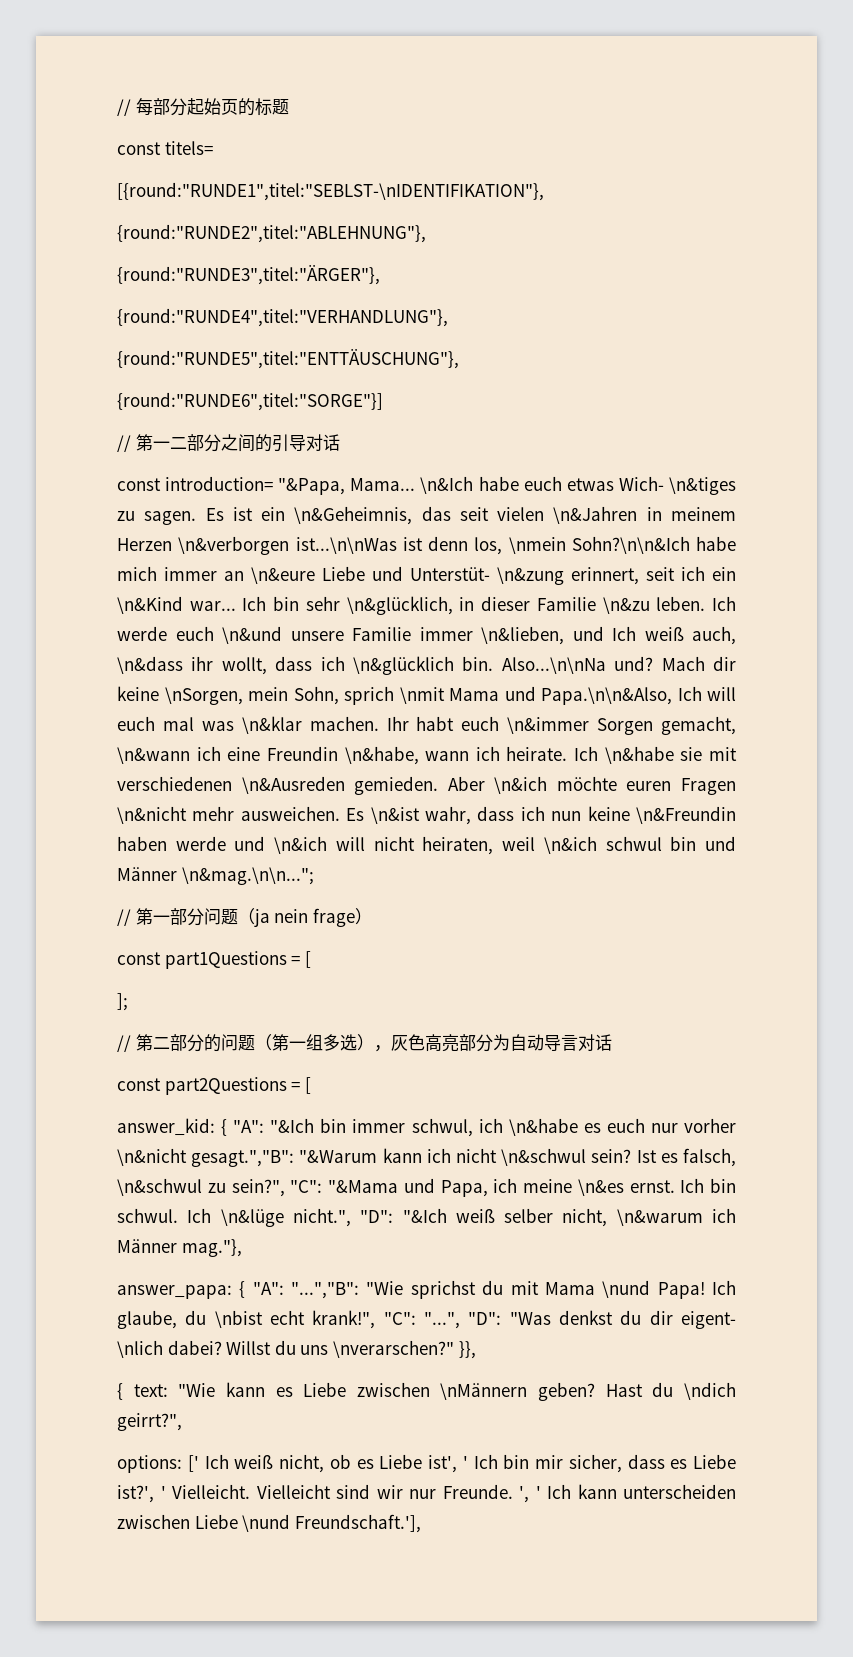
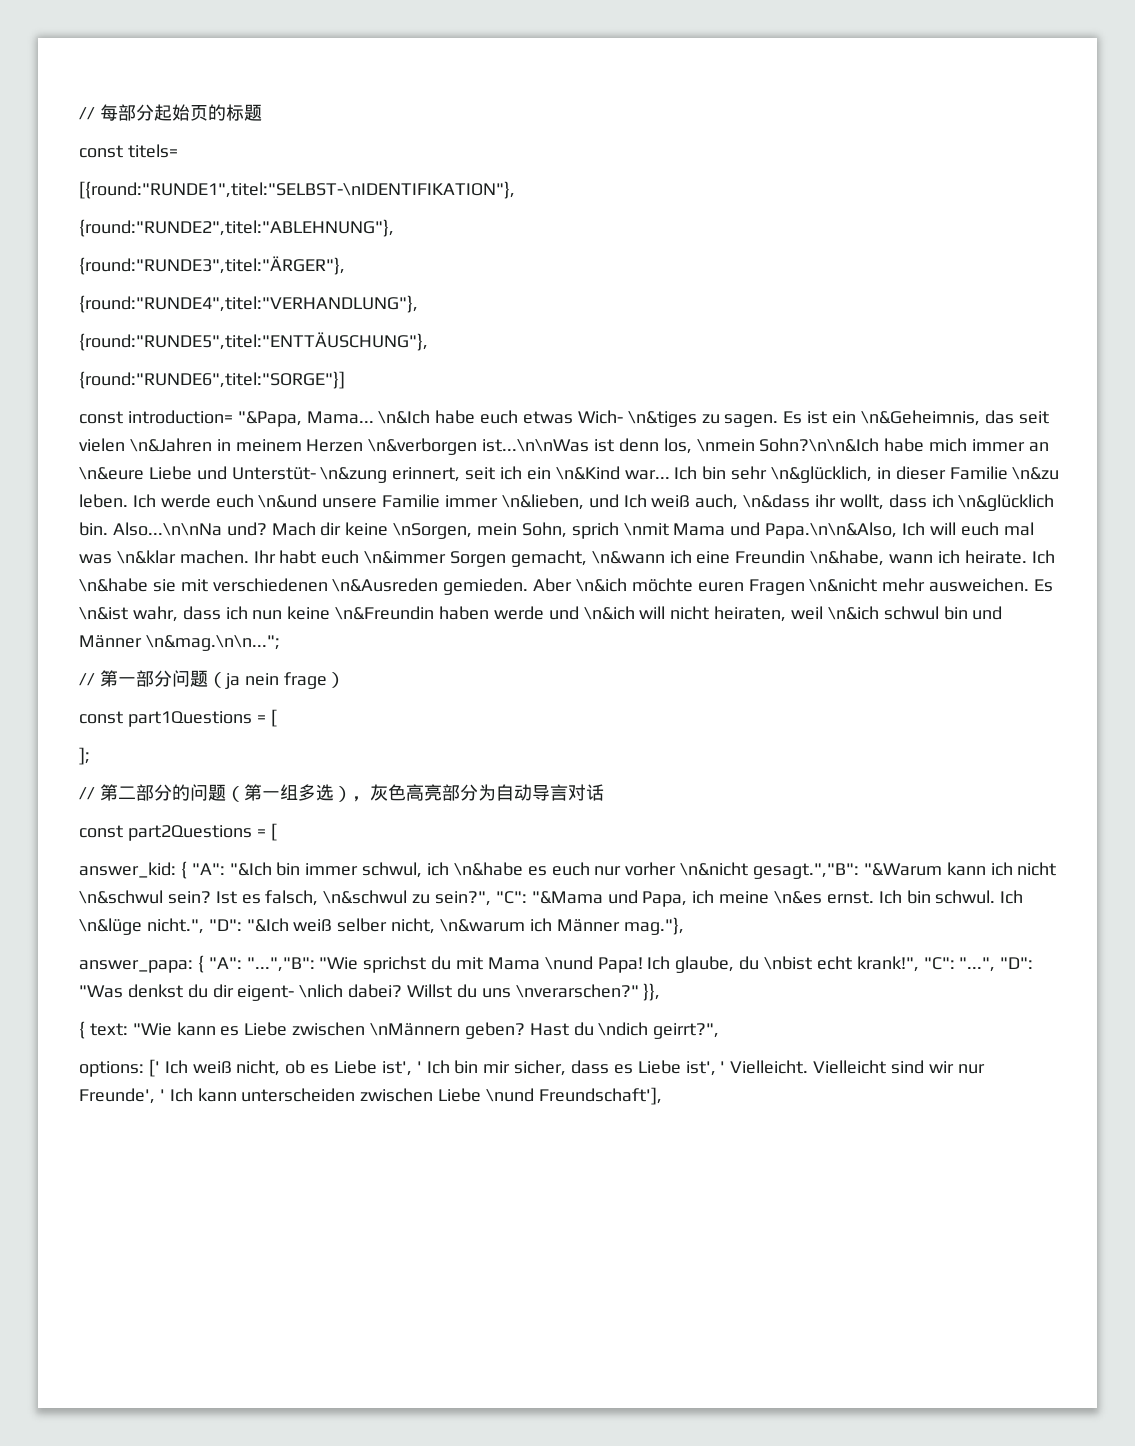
[117,182,544,201] [{round:"RUNDE1",titel:"SEBLST-\nIDENTIFIKATION"}, -> [79,181,515,199] [{round:"RUNDE1",titel:"SELBST-\nIDENTIFIKATION"},
[117,434,340,452] // // 第一二部分之间的引导对话 -> (345, 380) none
[117,1485,154,1503] ist?', -> [685,1061,716,1076] ist',
[442,1484,529,1503] Freunde. ', -> [79,1088,155,1104] Freunde',
[294,1514,421,1533] Freundschaft.'], -> [538,1087,662,1105] Freundschaft'],

